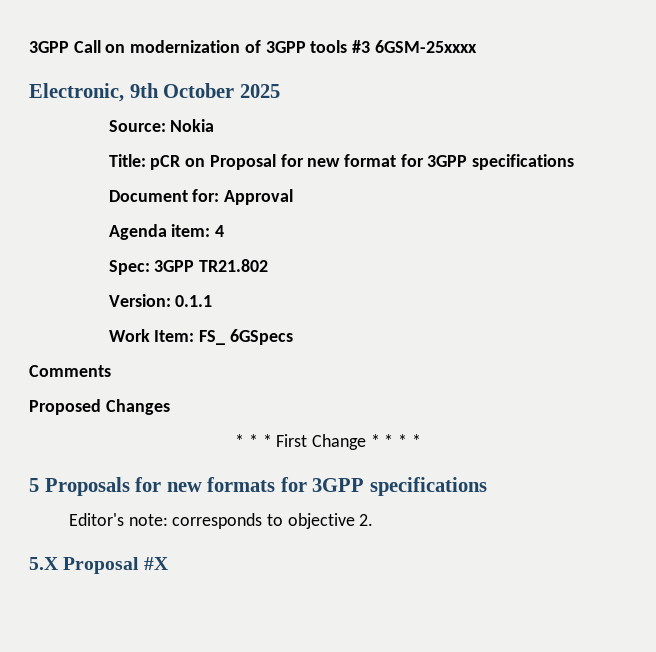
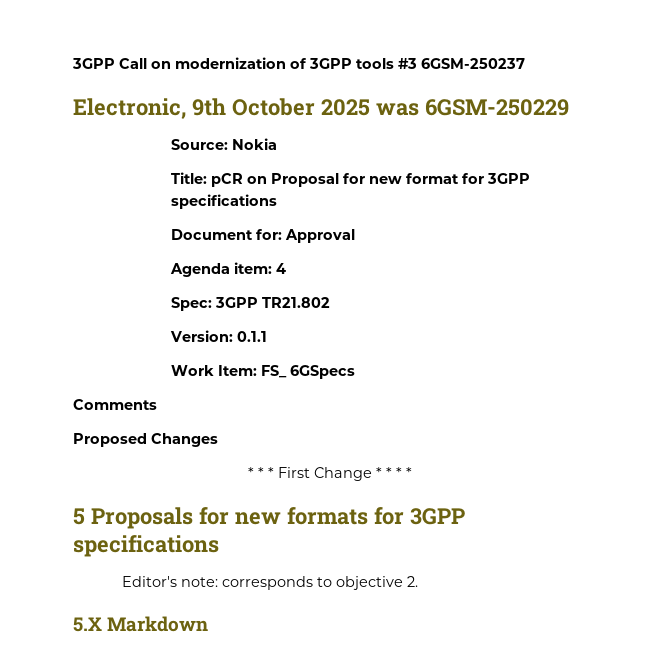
[374,40,477,53] 6GSM-25xxxx -> [421,58,525,69] 6GSM-250237
(280, 91) none -> [375,99,569,116] was 6GSM-250229
[63,557,168,574] Proposal #X -> [107,616,209,632] Markdown

